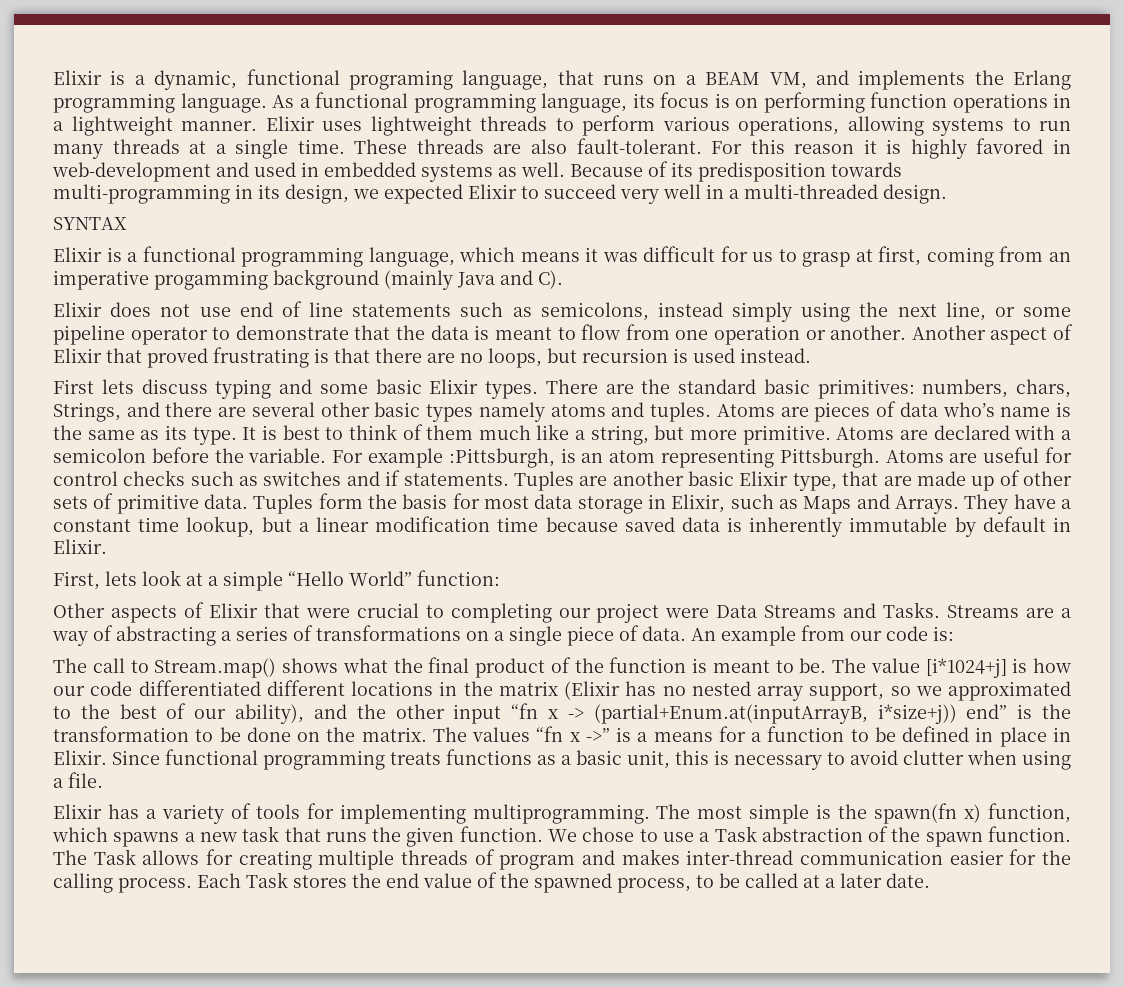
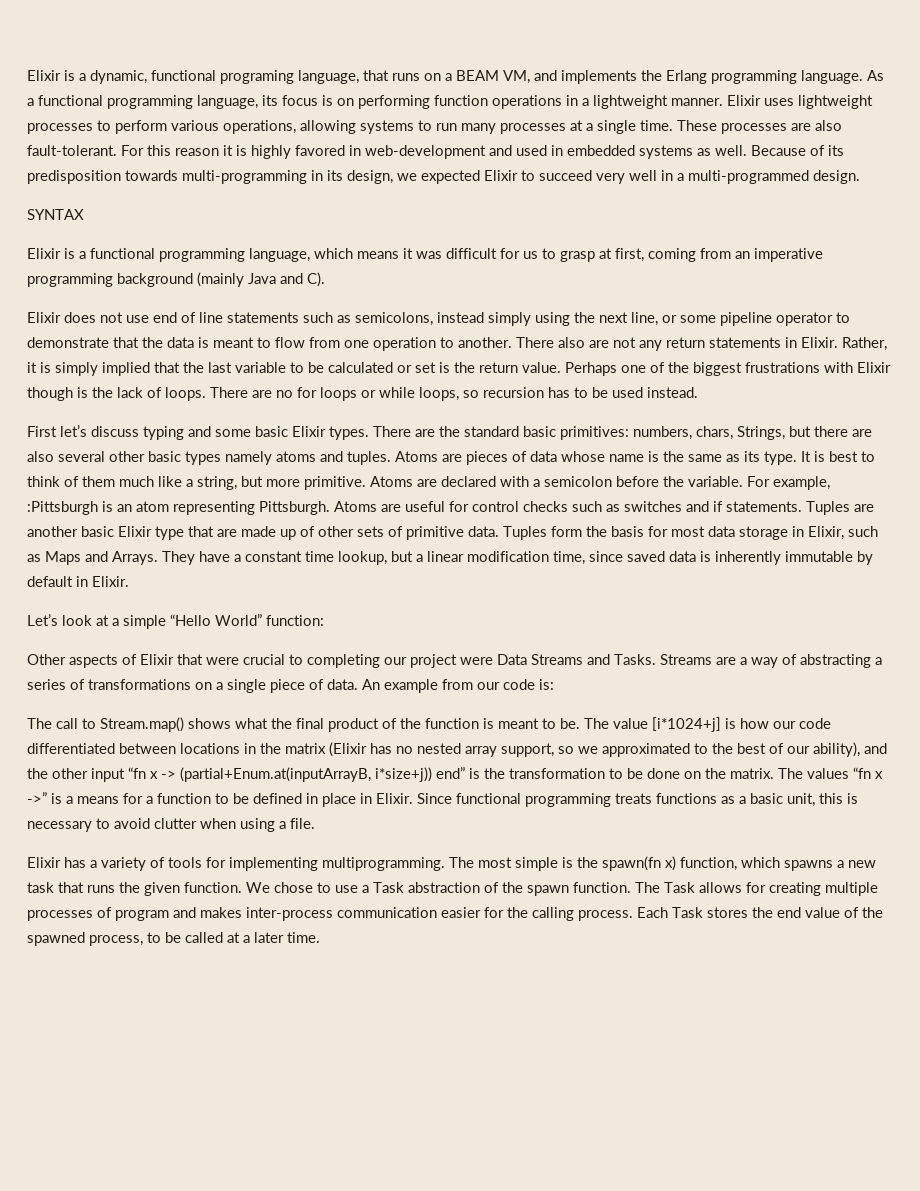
[480,116,547,131] threads -> [27,123,93,134] processes
[112,139,180,154] threads -> [500,123,566,134] processes
[416,139,484,154] threads -> [721,123,787,134] processes
[744,184,878,199] multi-threaded -> [688,170,809,184] multi-programmed
[154,270,268,290] progamming -> [27,273,113,287] programming
[805,324,1073,345] [53,347,688,368] or another. Another aspect of Elixir that proved frustrating is that there are no loops, but recursion is -> [440,337,887,351] [27,362,891,376] [27,387,608,401] to another. There also are not any return statements in Elixir. Rather, it is simply implied that the last variable to be calculated or set is the return value. Perhaps one of the biggest frustrations with Elixir though is the lack of loops. There are no for loops or while loops, so recursion has to be
[101,379,134,394] lets -> [60,425,87,437] let’s
[126,402,247,417] and there are -> [789,426,872,437] [27,451,54,462] but there are also
[942,402,995,417] who’s -> [561,451,605,462] whose
[368,448,555,468] example :Pittsburgh, -> [773,476,830,490] [27,501,98,515] example, :Pittsburgh
[792,473,837,491] type, -> [155,526,184,540] type
[497,517,618,532] time because -> [553,551,623,565] time, since
[53,571,137,590] First, lets -> [27,614,58,626] Let’s
[266,680,345,696] different -> [119,743,176,754] between
[401,850,468,865] threads -> [27,910,93,921] processes
[686,850,794,865] inter-thread -> [246,907,333,921] inter-process
[886,873,930,888] date. -> [287,932,320,943] time.

